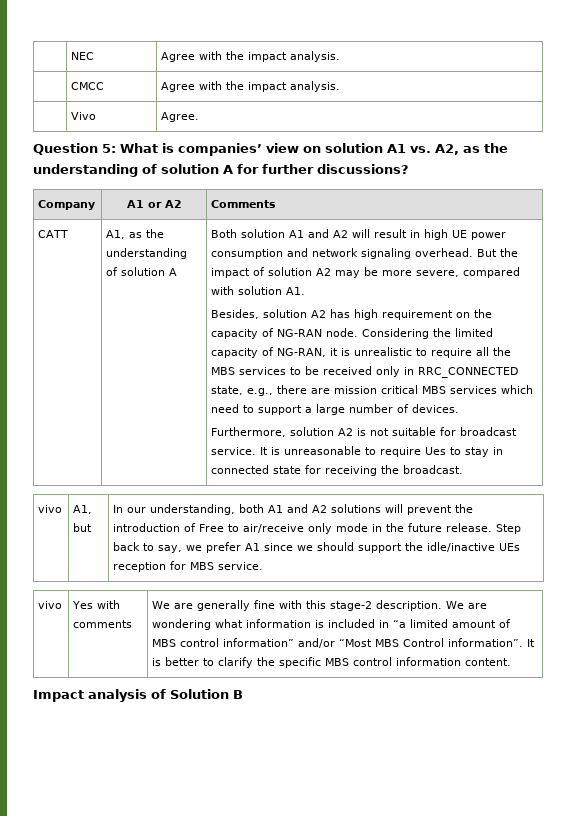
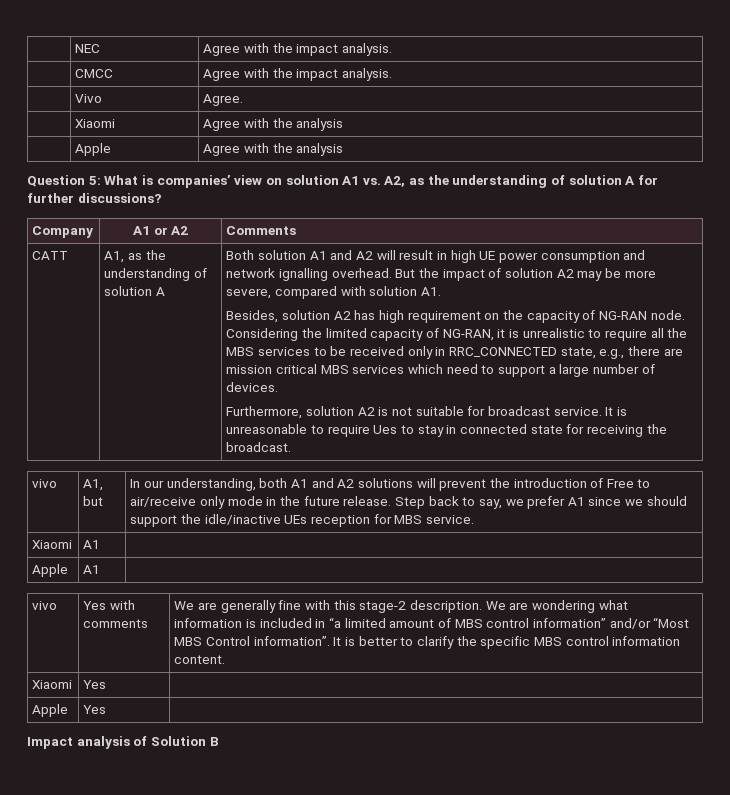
(200, 117) none -> [75,119,116,128] [203,118,344,131] [75,143,112,156] [203,143,344,156] // | Xiaomi | Agree with the analysis // | Apple | Agree with the analysis
[361,248,412,259] signaling -> [279,268,329,281] ignalling
(264, 566) none -> [32,540,73,549] [83,540,101,549] [32,564,69,577] [83,565,101,574] // Xiaomi | A1 | // Apple | A1 |
(512, 662) none -> [32,680,73,689] [83,680,107,689] [32,704,69,717] [83,705,107,714] // Xiaomi | Yes | // Apple | Yes |

